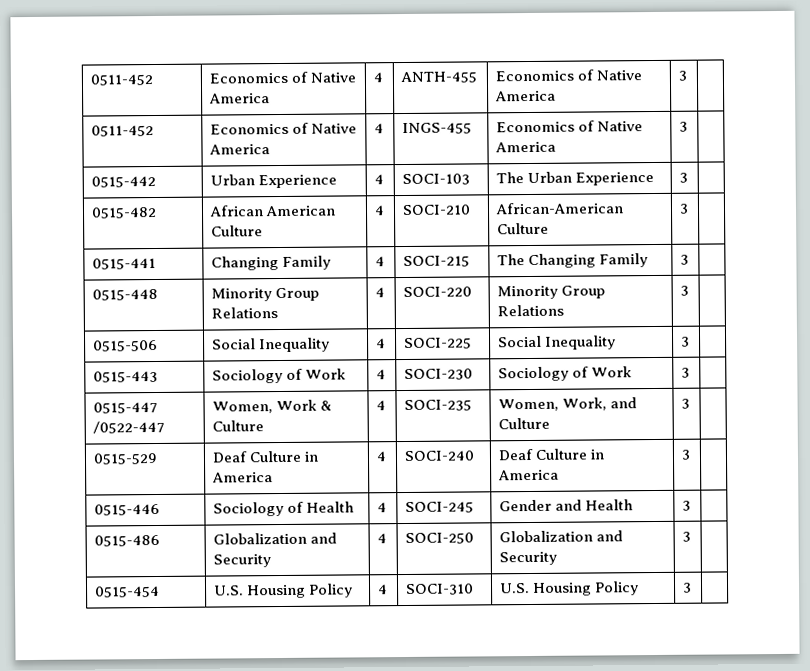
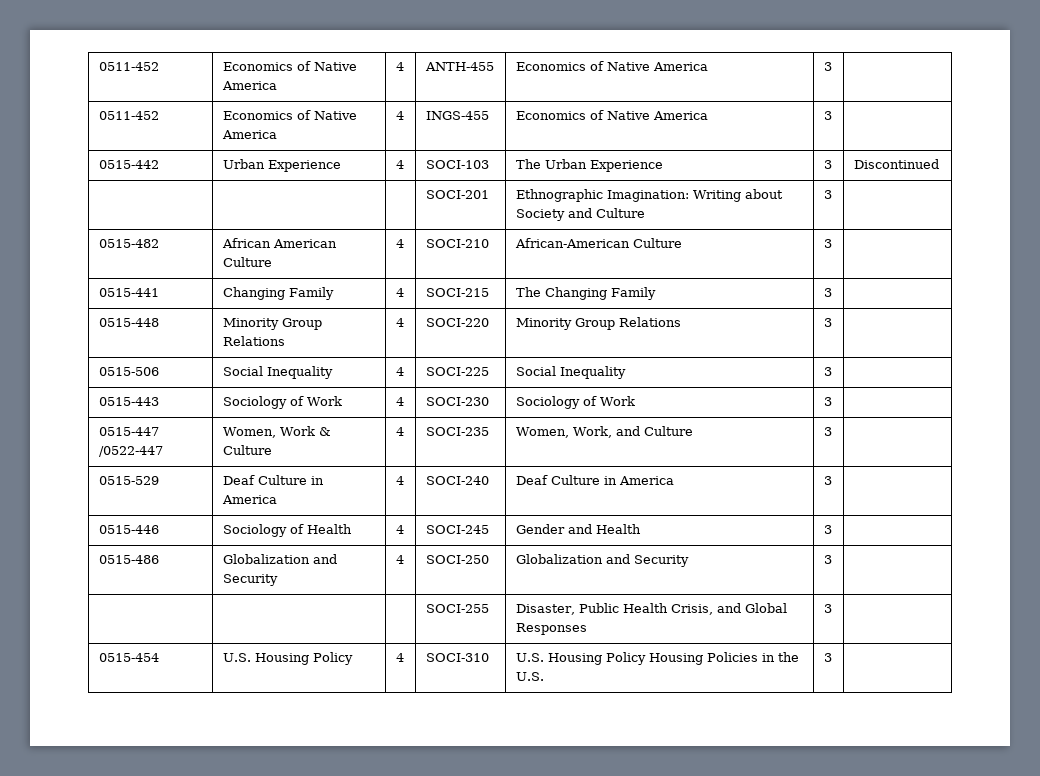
(689, 177) none -> [853,159,939,169] [425,190,489,199] [515,189,783,202] [515,208,645,221] [823,190,832,199] | Discontinued // | | | SOCI-201 | Ethnographic Imagination: Writing about Society and Culture | 3
(692, 536) none -> [425,604,489,613] [515,603,787,615] [515,623,587,635] [823,604,832,613] // | | | SOCI-255 | Disaster, Public Health Crisis, and Global Responses | 3 |
(640, 588) none -> [648,652,799,665] [515,672,544,681] Housing Policies in the U.S.

